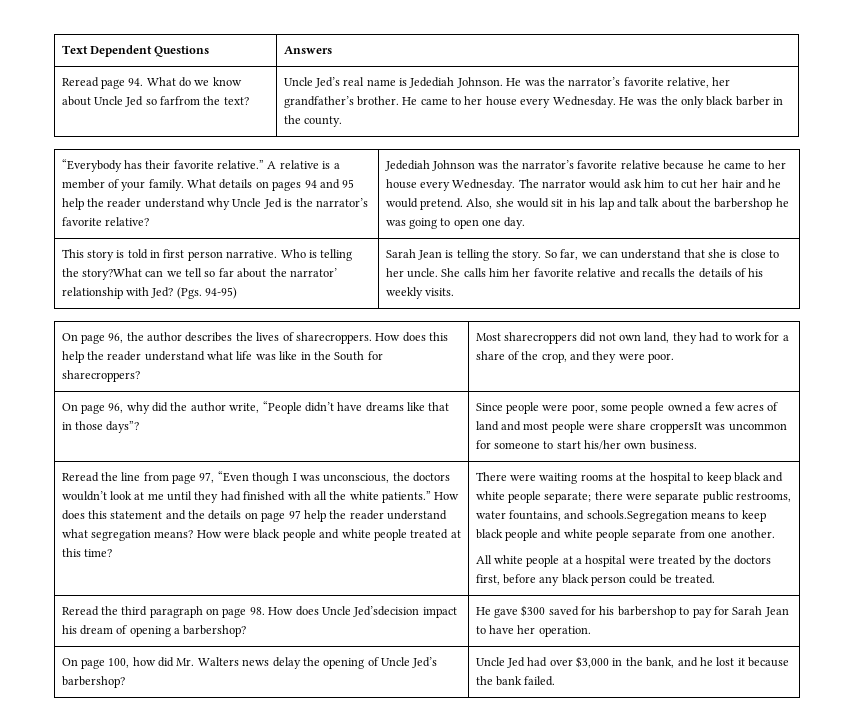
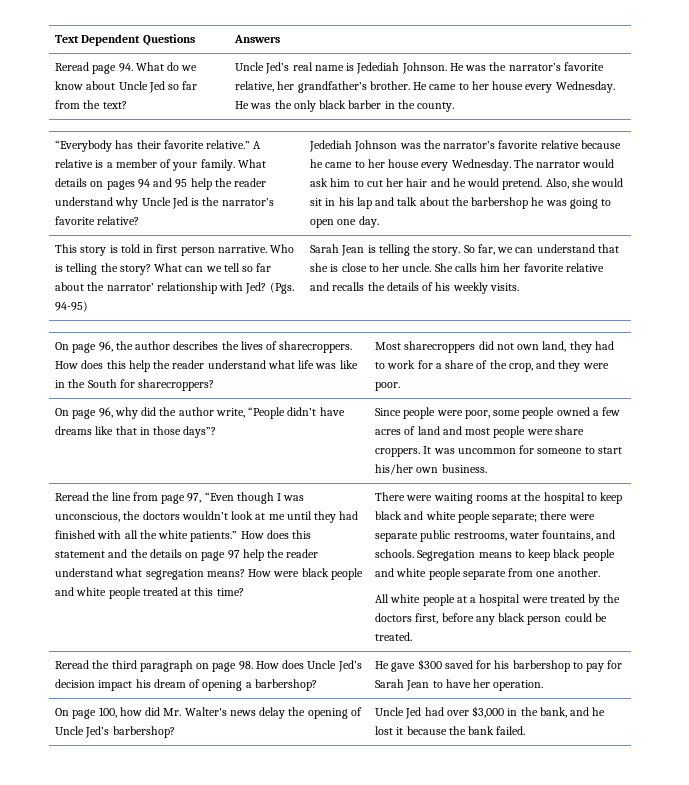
[160,96,201,105] farfrom -> [182,81,198,90] [55,100,81,109] far from
[81,268,142,280] story?What -> [119,263,183,275] story? What
[649,422,702,433] croppersIt -> [375,446,432,457] croppers. It
[586,510,688,522] schools.Segregation -> [375,549,476,561] schools. Segregation
[353,606,420,617] Jed’sdecision -> [337,660,362,672] [55,679,96,688] Jed’s decision
[197,657,239,666] Walters -> [184,707,227,716] Walter's

